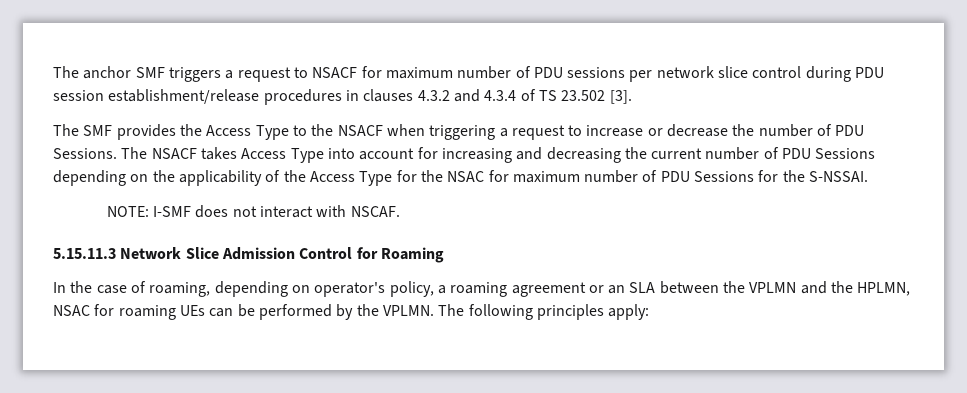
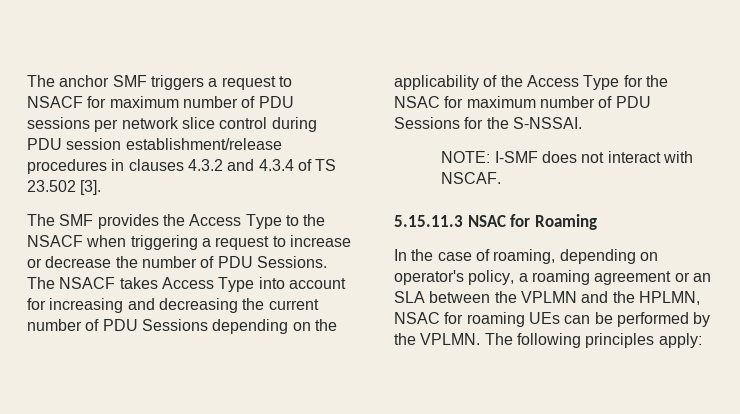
[120,247,353,260] Network Slice Admission Control -> [467,215,506,227] NSAC

